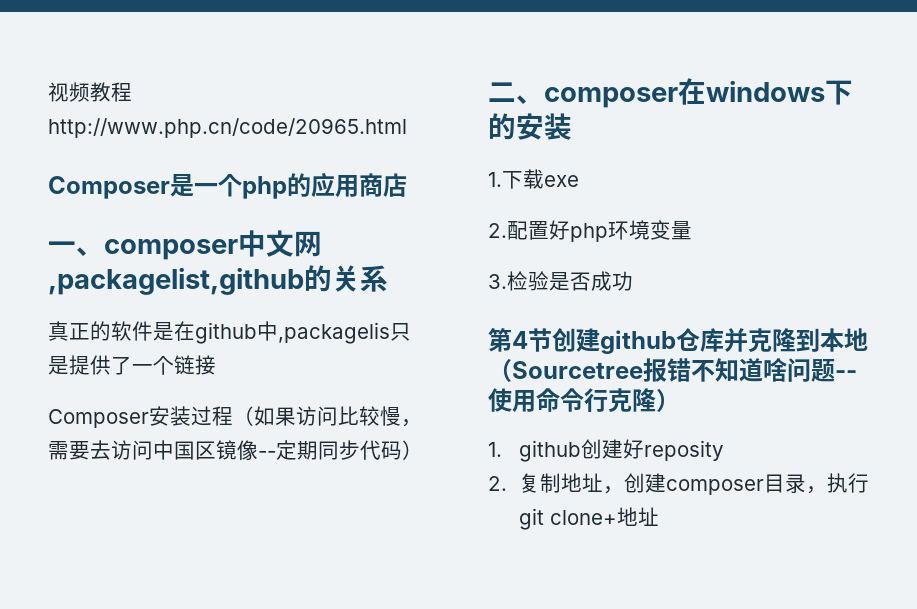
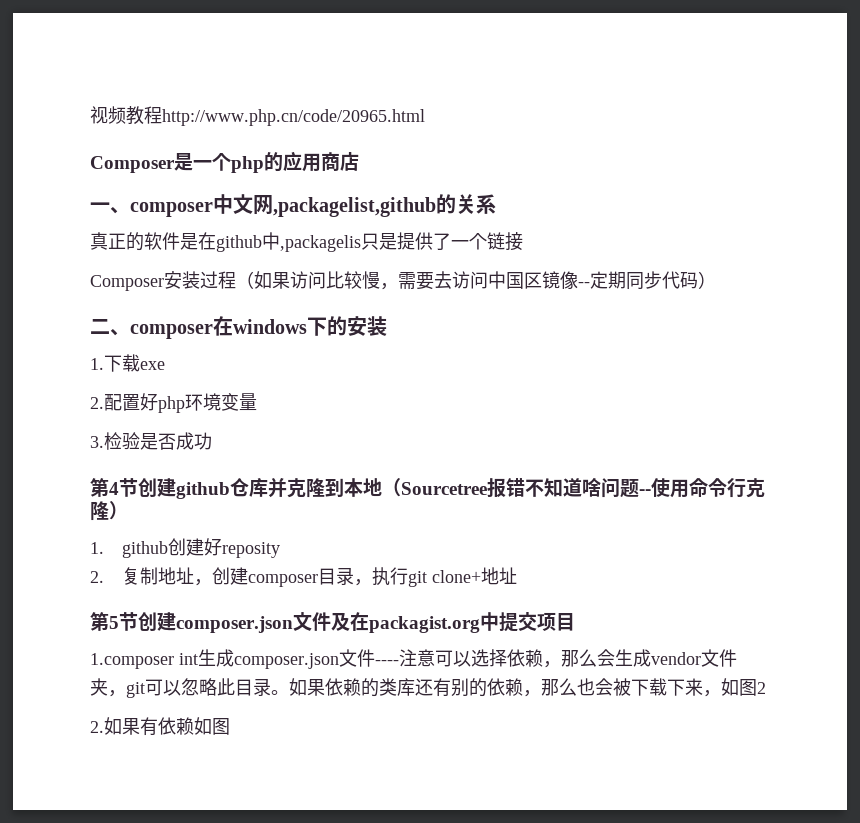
(659, 516) none -> [90,612,575,633] [90,649,737,669] [90,678,766,698] [90,717,230,736] // 第5节创建composer.json文件及在packagist.org中提交项目 // 1.composer int生成composer.json文件----注意可以选择依赖，那么会生成vendor文件夹，git可以忽略此目录。如果依赖的类库还有别的依赖，那么也会被下载下来，如图2 // 2.如果有依赖如图

